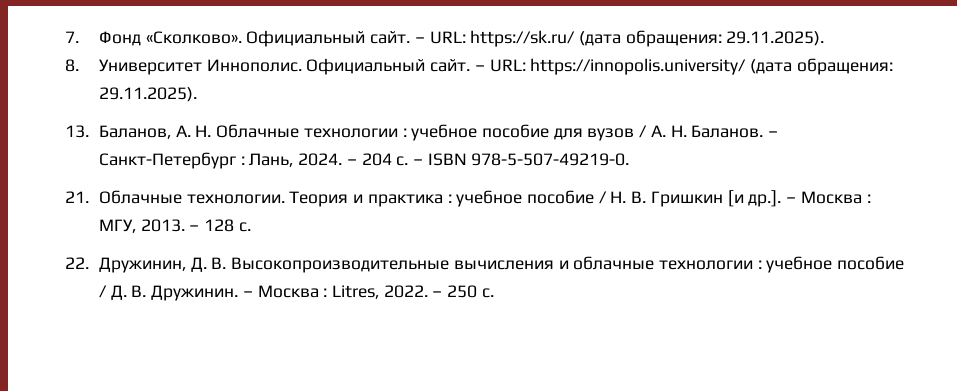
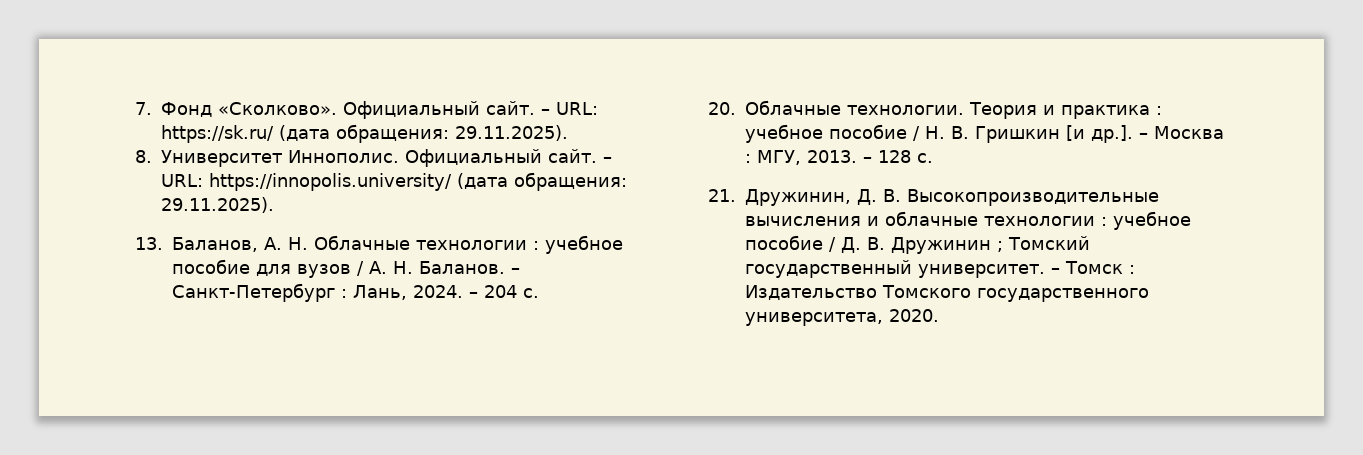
[412,153,630,166] [65,191,89,203] – ISBN 978-5-507-49219-0. // 21. -> [708,102,736,115] // 20.
[65,257,89,269] 22. -> [708,189,736,202] 21.
[151,285,494,301] Дружинин. – Москва : Litres, 2022. – 250 с. -> [891,236,1090,254] [745,260,1135,278] [745,285,1149,302] [745,309,939,326] Дружинин ; Томский государственный университет. – Томск : Издательство Томского государственного университета, 2020.

